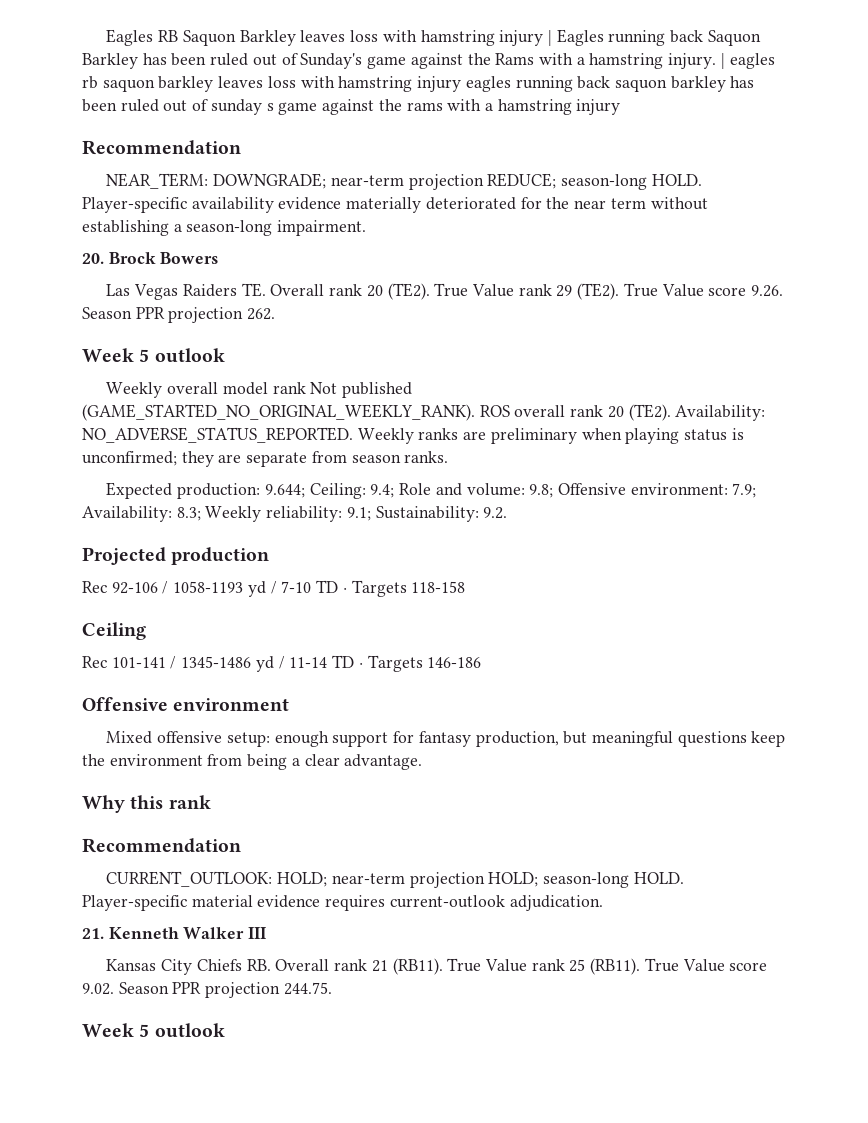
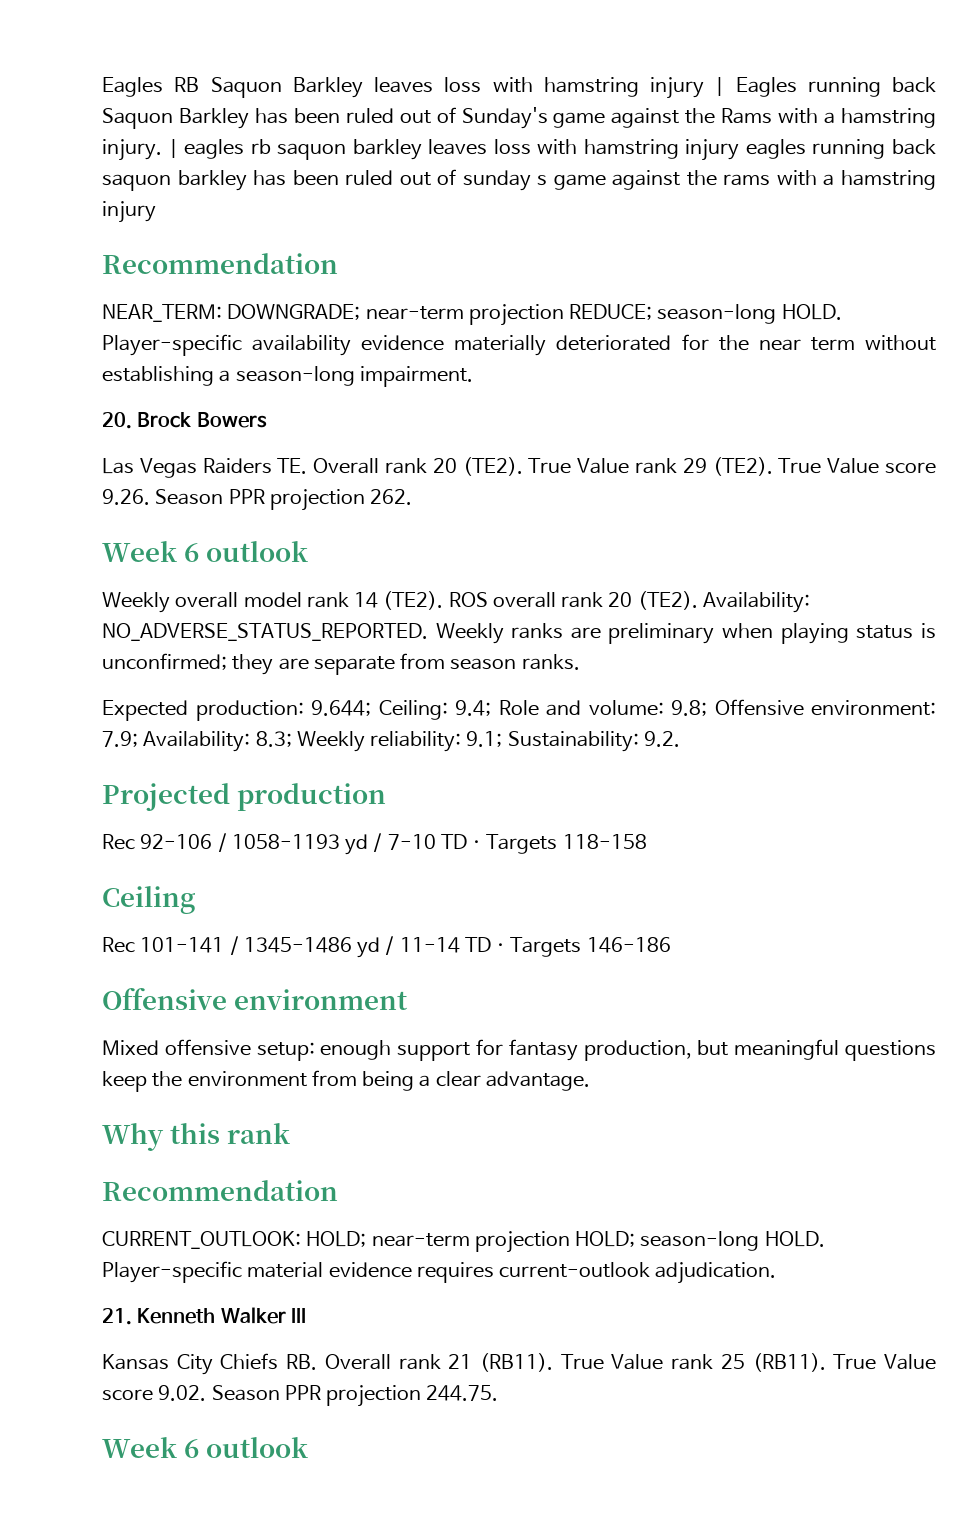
[139,349,150,362] 5 -> [184,543,200,562] 6
[310,382,413,398] [82,404,475,421] Not published (GAME_STARTED_NO_ORIGINAL_WEEKLY_RANK). -> [354,591,444,610] 14 (TE2).
[139,1024,150,1037] 5 -> [184,1439,200,1458] 6

